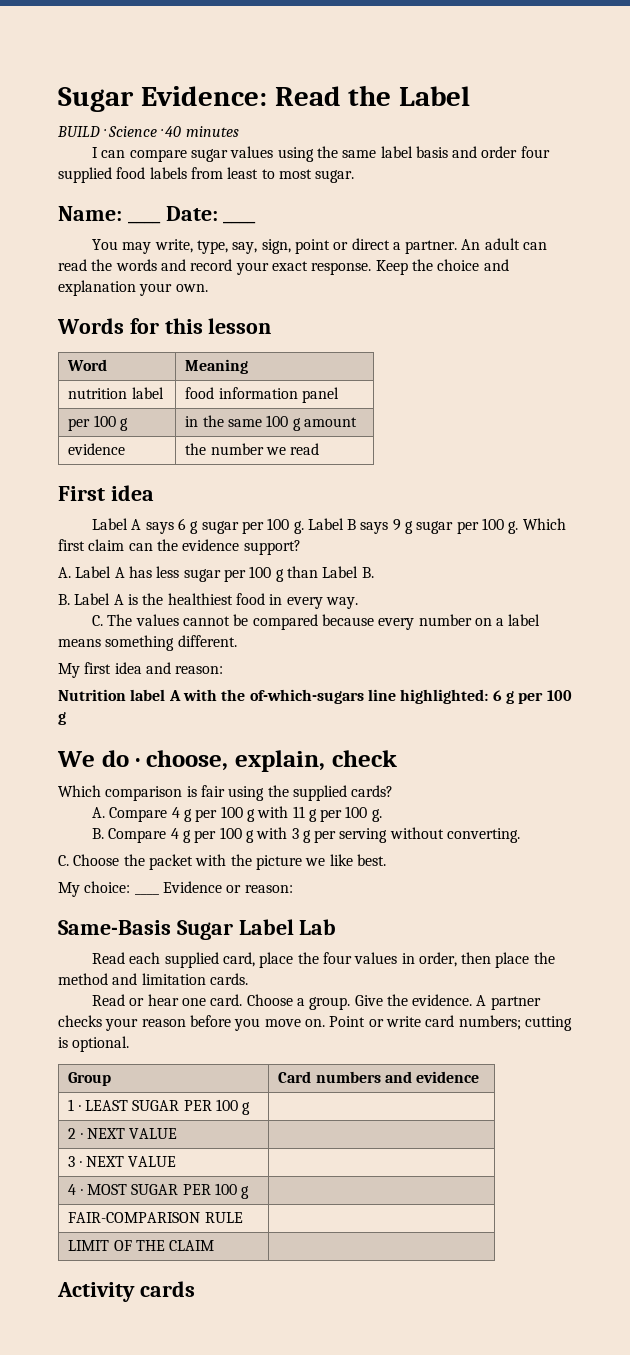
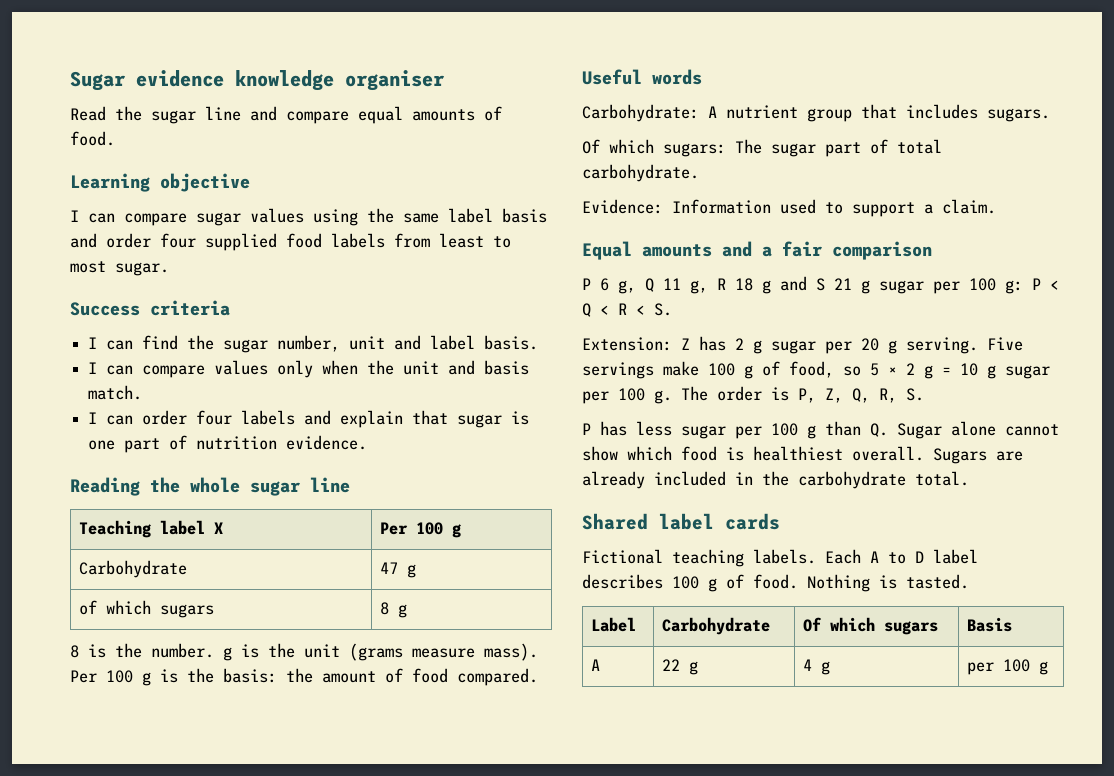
[58,85,471,112] [57,126,239,137] Sugar Evidence: Read the Label // BUILD · Science · 40 minutes -> [70,70,445,91] [70,106,502,124] [70,131,115,146] [70,173,250,192] Sugar evidence knowledge organiser // Read the sugar line and compare equal amounts of food. // Learning objective
[58,206,122,221] [127,221,161,224] [165,206,218,221] [223,221,257,224] [91,238,548,254] [58,259,509,275] [58,280,208,296] [57,318,272,334] [67,359,108,371] [185,359,249,374] [68,387,164,399] [185,387,339,403] [68,415,128,431] [185,415,357,431] [68,443,126,455] [185,443,320,455] [58,485,154,501] [91,518,566,534] [58,539,301,555] [58,566,125,578] Name: ____ Date: ____ // You may write, type, say, sign, point or direct a partner. An adult can read the words and record your exact response. Keep the choice and explanation your own. // Words for this lesson // Word | Meaning // nutrition label | food information panel // per 100 g | in the same 100 g amount // evidence | the number we read // First idea // Label A says 6 g sugar per 100 g. Label B says 9 g sugar per 100 g. Which first claim can the evidence support? // A. Label A -> [70,300,230,316] [88,335,539,353] [88,360,530,378] [88,385,143,400] [88,410,530,428] [88,435,368,453] [70,477,350,496] [78,520,223,538] [379,522,461,538] [78,560,187,578] [379,562,416,578] [78,600,214,618] [379,602,407,618] [70,643,538,661] [70,668,538,686] [582,69,702,85] [582,104,1050,122] [582,139,942,157] [582,164,699,182] [582,199,996,217] [582,241,932,260] [582,276,1059,294] [582,303,672,317] [582,336,1023,354] [582,361,1050,379] [582,386,924,404] [582,423,591,435] Success criteria // I can find the sugar number, unit and label basis. // I can compare values only when the unit and basis match. // I can order four labels and explain that sugar is one part of nutrition evidence. // Reading the whole sugar line // Teaching label X | Per 100 g // Carbohydrate | 47 g // of which sugars | 8 g // 8 is the number. g is the unit (grams measure mass). Per 100 g is the basis: the amount of food compared. // Useful words // Carbohydrate: A nutrient group that includes sugars. // Of which sugars: The sugar part of total carbohydrate. // Evidence: Information used to support a claim. // Equal amounts and a fair comparison // P 6 g, Q 11 g, R 18 g and S 21 g sugar per 100 g: P < Q < R < S. // Extension: Z has 2 g sugar per 20 g serving. Five servings make 100 g of food, so 5 × 2 g = 10 g sugar per 100 g. The order is P, Z, Q, R, S. // P
[322,566,374,578] [58,593,358,609] [91,614,541,630] [58,635,237,651] [58,662,224,678] [58,689,572,704] [58,712,66,725] [57,750,397,772] [58,785,394,801] [91,806,382,822] [91,827,521,843] [58,854,386,870] [58,881,131,897] [134,893,159,895] [162,881,293,893] [58,919,337,940] [91,952,555,968] [58,973,248,985] [91,994,541,1010] [58,1015,572,1031] [58,1036,130,1052] [68,1072,112,1086] [278,1071,480,1083] [68,1099,251,1115] [68,1128,178,1139] [68,1156,177,1167] [68,1183,250,1199] [68,1212,243,1223] [68,1240,215,1251] [57,1281,195,1302] Label B. // B. Label A is the healthiest food in every way. // C. The values cannot be compared because every number on a label means something different. // My first idea and reason: // Nutrition label A with the of-which-sugars line highlighted: 6 g per 100 g // We do · choose, explain, check // Which comparison is fair using the supplied cards? // A. Compare 4 g per 100 g with 11 g per 100 g. // B. Compare 4 g per 100 g with 3 g per serving without converting. // C. Choose the packet with the picture we like best. // My choice: ____ Evidence or reason: // Same-Basis Sugar Label Lab // Read each supplied card, place the four values in order, then place the method and limitation cards. // Read or hear one card. Choose a group. Give the evidence. A partner checks your reason before you move on. Point or write card numbers; cutting is optional. // Group | Card numbers and evidence // 1 · LEAST SUGAR PER 100 g | // 2 · NEXT VALUE | // 3 · NEXT VALUE | // 4 · MOST SUGAR PER 100 g | // FAIR-COMPARISON RULE | // LIMIT OF THE CLAIM | // Activity cards -> [870,421,1059,439] [582,446,1023,464] [582,471,969,489] [582,513,780,530] [582,549,978,567] [582,574,969,592] [590,617,636,632] [661,617,770,635] [802,617,938,635] [966,617,1012,632] [590,659,600,671] [661,659,698,675] [802,659,830,675] [966,659,1048,675] Q. Sugar alone cannot show which food is healthiest overall. Sugars are already included in the carbohydrate total. // Shared label cards // Fictional teaching labels. Each A to D label describes 100 g of food. Nothing is tasted. // Label | Carbohydrate | Of which sugars | Basis // A | 22 g | 4 g | per 100 g

